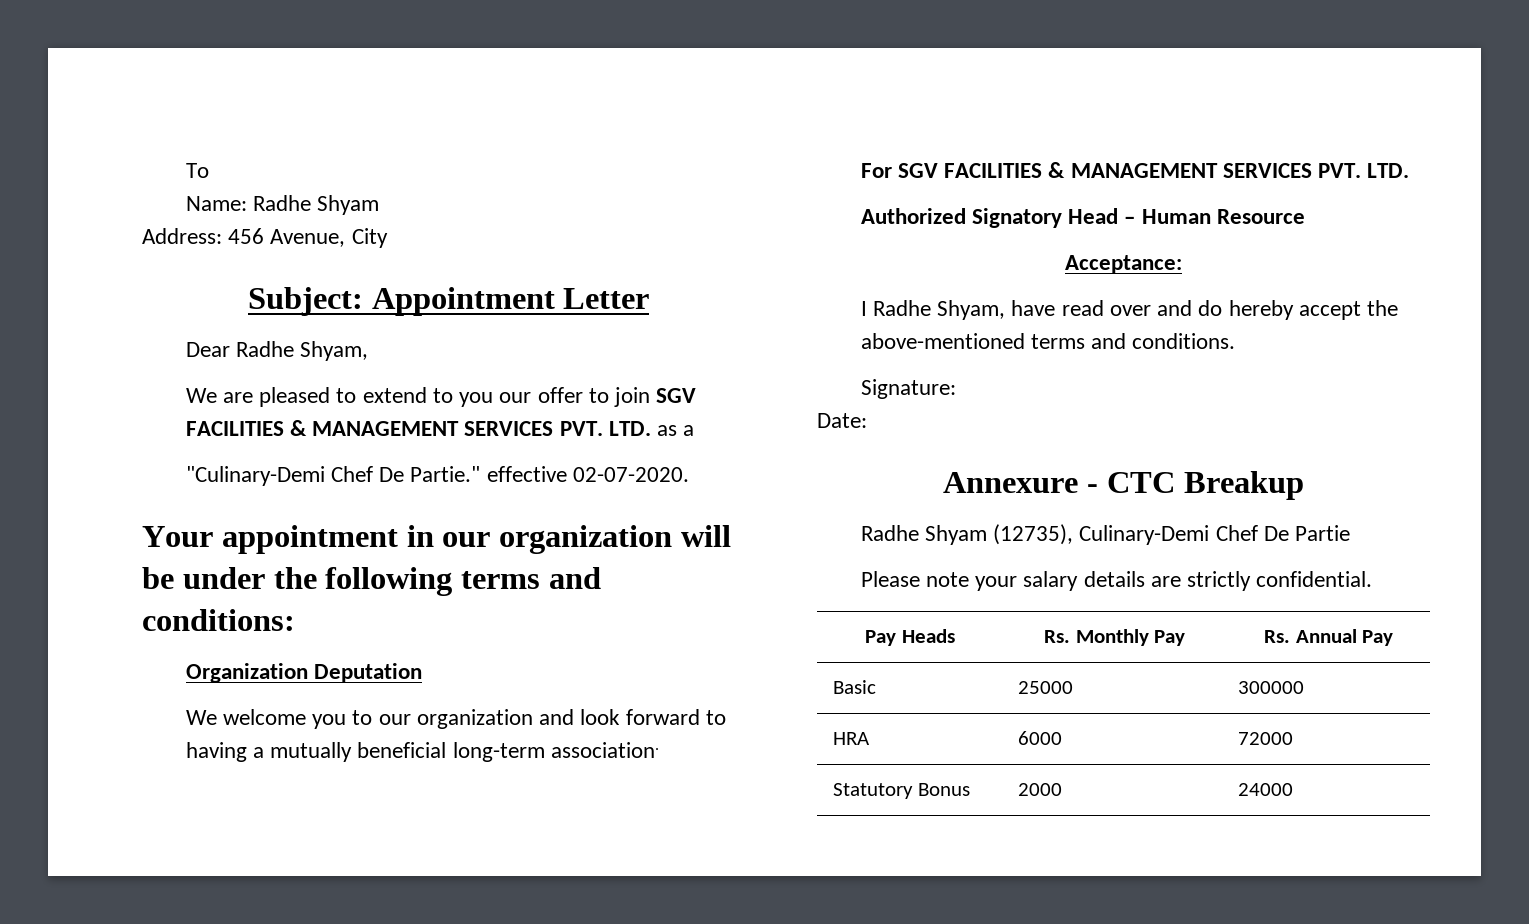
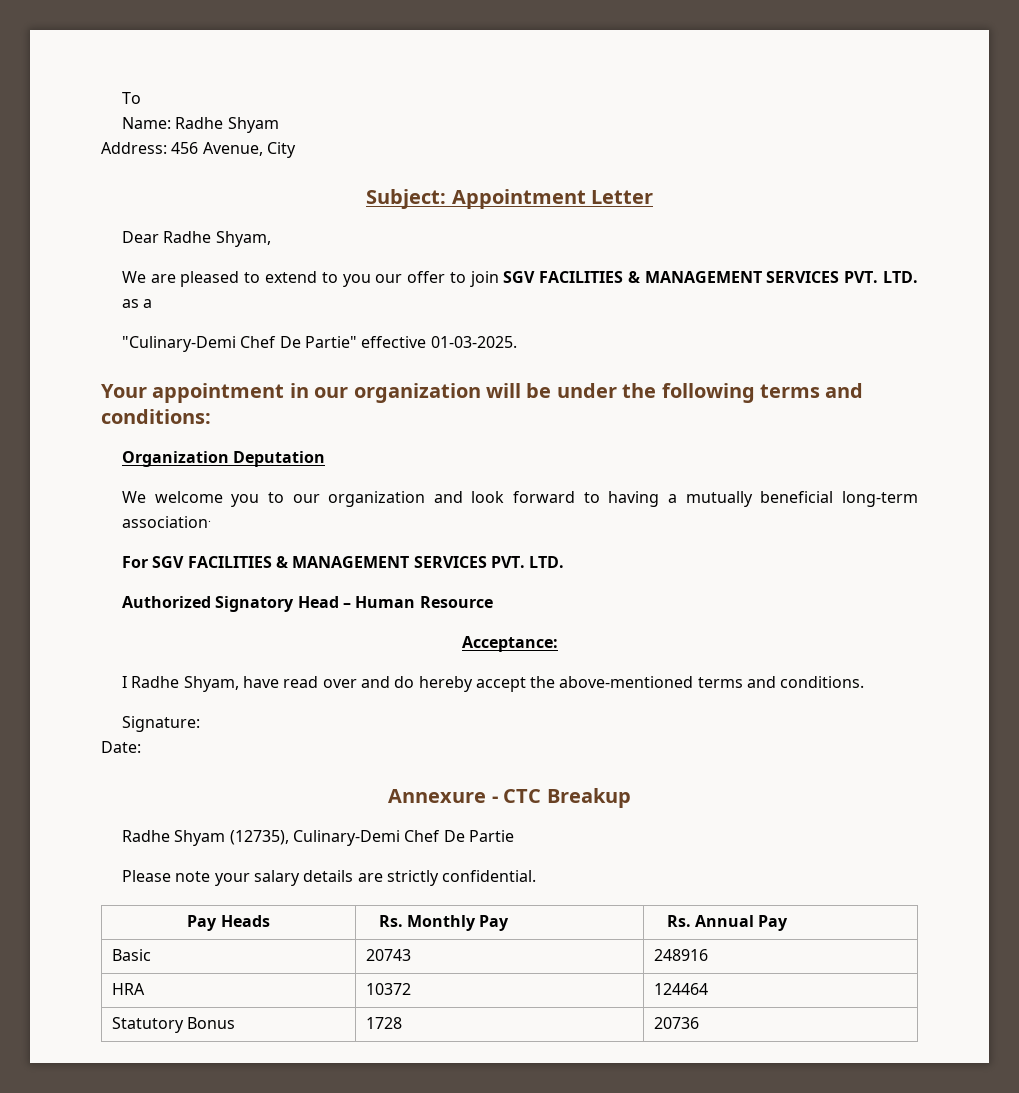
[410,466,689,482] Partie." effective 02-07-2020. -> [304,336,517,348] Partie" effective 01-03-2025.
[1017,681,1073,694] [1237,681,1304,694] 25000 | 300000 -> [366,949,412,961] [654,949,709,961] 20743 | 248916
[1017,731,1062,745] [1237,732,1293,745] 6000 | 72000 -> [366,983,412,995] [654,983,709,995] 10372 | 124464
[1017,783,1062,796] [1237,783,1293,796] 2000 | 24000 -> [366,1017,403,1029] [654,1017,700,1029] 1728 | 20736

